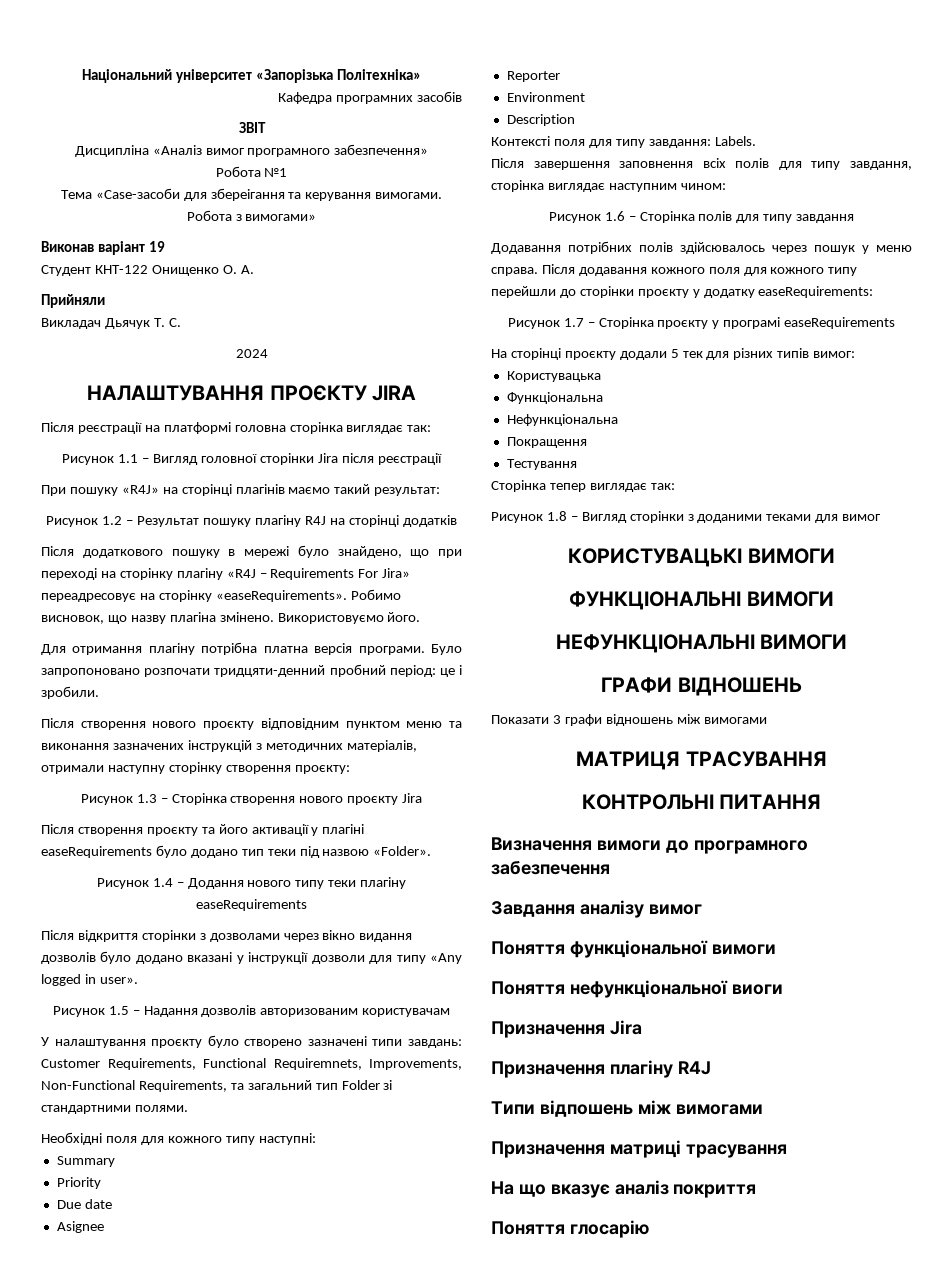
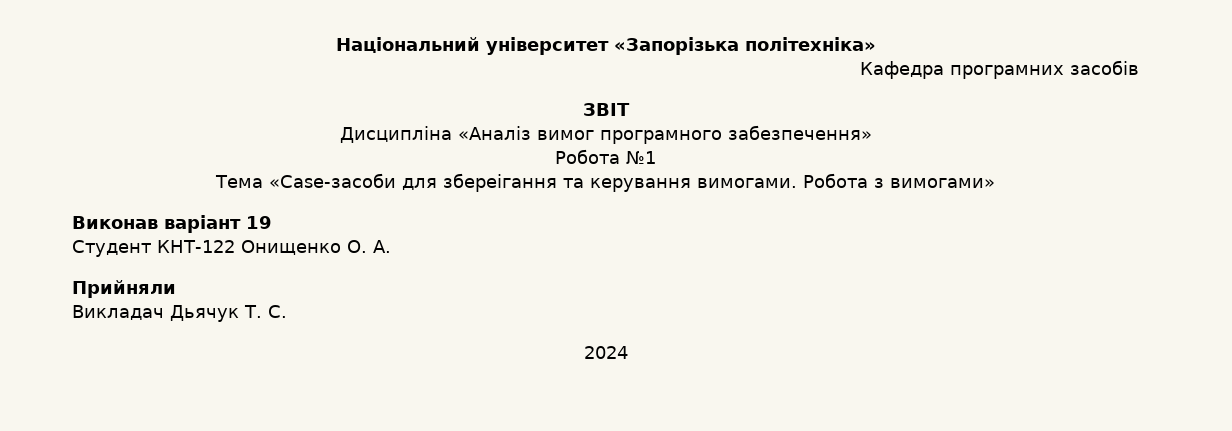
[336,69,421,80] Політехніка» -> [744,37,876,51] політехніка»
[86,385,417,401] [41,422,432,434] [62,453,442,465] [41,484,441,496] [46,515,457,527] [41,545,462,558] [41,568,411,580] [41,589,401,602] [41,612,421,624] [41,642,462,655] [41,664,463,677] [41,686,99,699] [41,718,463,730] [41,740,417,752] [41,762,350,774] [80,793,423,805] [41,824,365,836] [41,845,432,858] [96,877,407,889] [196,899,307,911] [41,930,413,942] [41,951,463,964] [41,974,138,986] [52,1005,451,1017] [41,1035,462,1048] [41,1058,462,1070] [41,1080,393,1092] [41,1105,188,1114] [41,1132,316,1145] [56,1156,115,1167] [56,1177,101,1189] [56,1199,112,1209] [56,1221,104,1233] [506,71,560,82] [506,92,585,102] [506,114,575,126] [491,136,756,148] [491,158,912,170] [491,180,726,192] [548,211,855,223] [491,241,912,254] [491,264,858,276] [491,286,874,298] [507,317,896,329] [491,348,856,360] [506,371,601,382] [506,392,603,404] [506,414,618,426] [506,437,587,448] [506,459,577,470] [491,480,675,492] [491,511,882,523] [568,548,835,567] [569,591,834,610] [555,634,848,653] [601,677,802,696] [491,714,767,726] [576,751,827,770] [581,794,822,810] [491,837,808,854] [491,860,610,875] [491,900,702,918] [491,940,776,958] [491,980,783,998] [491,1020,642,1038] [491,1060,711,1078] [491,1100,763,1117] [491,1140,787,1158] [491,1180,757,1198] [491,1220,649,1238] // НАЛАШТУВАННЯ ПРОЄКТУ JIRA // Після реєстрації на платформі головна сторінка виглядає так: // Рисунок 1.1 – Вигляд головної сторінки Jira після реєстрації // При пошуку «R4J» на сторінці плагінів маємо такий результат: // Рисунок 1.2 – Результат пошуку плагіну R4J на сторінці додатків // Після додаткового пошуку в мережі було знайдено, що при переході на сторінку плагіну «R4J – Requirements For Jira» переадресовує на сторінку «easeRequirements». Робимо висновок, що назву плагіна змінено. Використовуємо його. // Для отримання плагіну потрібна платна версія програми. Було запропоновано розпочати тридцяти-денний пробний період: це і зробили. // Після створення нового проєкту відповідним пунктом меню та виконання зазначених інструкцій з методичних матеріалів, отримали наступну сторінку створення проєкту: // Рисунок 1.3 – Сторінка створення нового проєкту Jira // Після створення проєкту та його активації у плагіні easeRequirements було додано тип теки під назвою «Folder». // Рисунок 1.4 – Додання нового типу теки плагіну easeRequirements // Після відкриття сторінки з дозволами через вікно видання дозволів було додано вказані у інструкції дозволи для типу «Any logged in user». // Рисунок 1.5 – Надання дозволів авторизованим користувачам // У налаштування проєкту було створено зазначені типи завдань: Customer Requirements, Functional Requiremnets, Improvements, Non-Functional Requirements, та загальний тип Folder зі стандартними полями. // Необхідні поля для кожного типу наступні: // Summary // Priority // Due date // Asignee // Reporter // Environment // Description // Контексті поля для типу завдання: Labels. // Після завершення заповнення всіх полів для типу завдання, сторінка виглядає наступним чином: // Рисунок 1.6 – Сторінка полів для типу завдання // Додавання потрібних полів здійсювалось через пошук у меню справа. Після додавання кожного поля для кожного типу перейшли до сторінки проєкту у додатку easeRequirements: // Рисунок 1.7 – Сторінка проєкту у програмі easeRequirements // На сторінці проєкту додали 5 тек для різних типів вимог: // Користувацька // Функціональна // Нефункціональна // Покращення // Тестування // Сторінка тепер виглядає так: // Рисунок 1.8 – Вигляд сторінки з доданими теками для вимог // КОРИСТУВАЦЬКІ ВИМОГИ // ФУНКЦІОНАЛЬНІ ВИМОГИ // НЕФУНКЦІОНАЛЬНІ ВИМОГИ // ГРАФИ ВІДНОШЕНЬ // Показати 3 графи відношень між вимогами // МАТРИЦЯ ТРАСУВАННЯ // КОНТРОЛЬНІ ПИТАННЯ // Визначення вимоги до програмного забезпечення // Завдання аналізу вимог // Поняття функціональної вимоги // Поняття нефункціональної виоги // Призначення Jira // Призначення плагіну R4J // Типи відпошень між вимогами // Призначення матриці трасування // На що вказує аналіз покриття // Поняття глосарію -> (628, 352) none

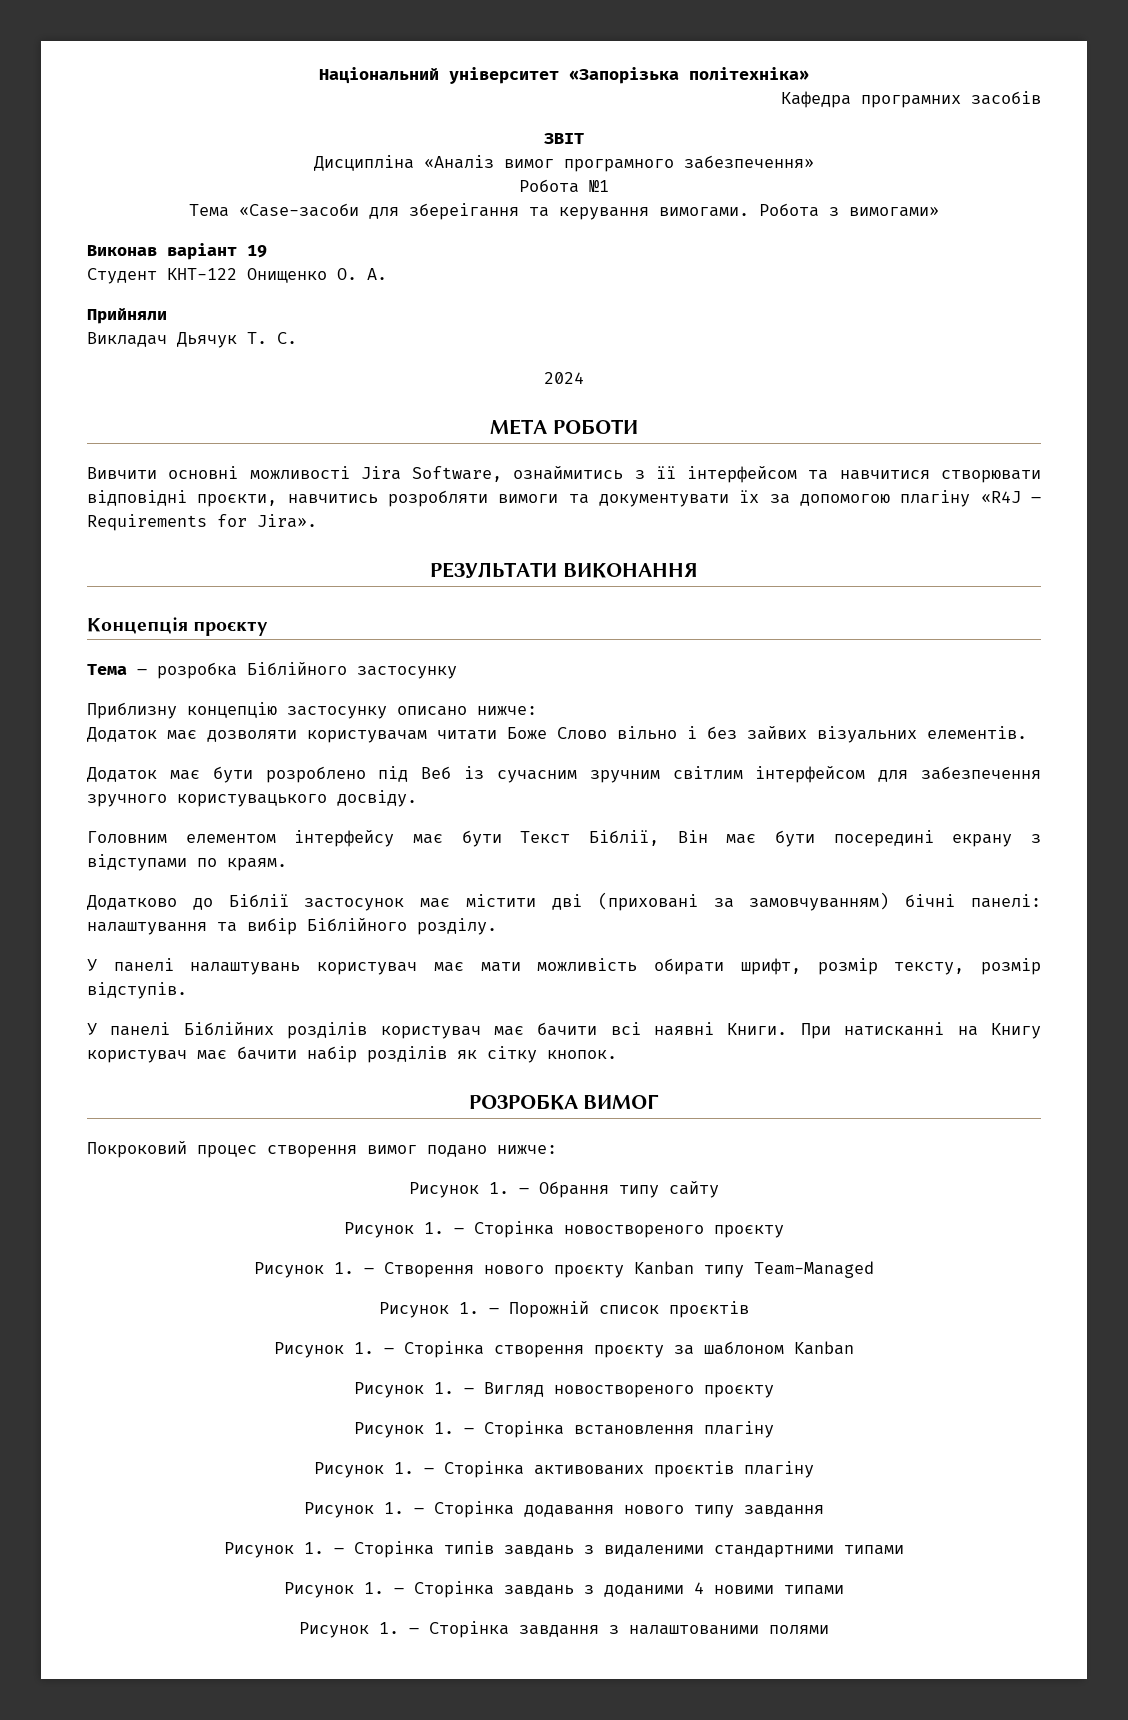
(628, 352) none -> [490,419,638,435] [87,466,1041,483] [87,490,1041,507] [87,514,317,531] [430,562,698,578] [87,617,269,636] [87,662,457,679] [87,702,537,719] [87,726,1027,743] [87,766,1041,783] [87,790,417,807] [87,830,1041,847] [87,854,287,871] [87,892,1042,911] [87,918,497,935] [87,958,1041,975] [87,982,187,999] [87,1022,1041,1039] [87,1046,617,1063] [468,1094,660,1110] [87,1141,557,1158] [409,1181,719,1198] [344,1221,784,1238] [254,1261,874,1278] [379,1301,749,1318] [274,1341,854,1358] [354,1382,774,1398] [354,1421,774,1438] [314,1461,814,1478] [304,1501,824,1518] [224,1541,904,1558] [284,1581,844,1598] [299,1621,829,1638] // МЕТА РОБОТИ // Вивчити основні можливості Jira Software, ознаймитись з її інтерфейсом та навчитися створювати відповідні проєкти, навчитись розробляти вимоги та документувати їх за допомогою плагіну «R4J – Requirements for Jira». // РЕЗУЛЬТАТИ ВИКОНАННЯ // Концепція проєкту // Тема – розробка Біблійного застосунку // Приблизну концепцію застосунку описано нижче: // Додаток має дозволяти користувачам читати Боже Слово вільно і без зайвих візуальних елементів. // Додаток має бути розроблено під Веб із сучасним зручним світлим інтерфейсом для забезпечення зручного користувацького досвіду. // Головним елементом інтерфейсу має бути Текст Біблії, Він має бути посередині екрану з відступами по краям. // Додатково до Біблії застосунок має містити дві (приховані за замовчуванням) бічні панелі: налаштування та вибір Біблійного розділу. // У панелі налаштувань користувач має мати можливість обирати шрифт, розмір тексту, розмір відступів. // У панелі Біблійних розділів користувач має бачити всі наявні Книги. При натисканні на Книгу користувач має бачити набір розділів як сітку кнопок. // РОЗРОБКА ВИМОГ // Покроковий процес створення вимог подано нижче: // Рисунок 1. – Обрання типу сайту // Рисунок 1. – Сторінка новоствореного проєкту // Рисунок 1. – Створення нового проєкту Kanban типу Team-Managed // Рисунок 1. – Порожній список проєктів // Рисунок 1. – Сторінка створення проєкту за шаблоном Kanban // Рисунок 1. – Вигляд новоствореного проєкту // Рисунок 1. – Сторінка встановлення плагіну // Рисунок 1. – Сторінка активованих проєктів плагіну // Рисунок 1. – Сторінка додавання нового типу завдання // Рисунок 1. – Сторінка типів завдань з видаленими стандартними типами // Рисунок 1. – Сторінка завдань з доданими 4 новими типами // Рисунок 1. – Сторінка завдання з налаштованими полями

